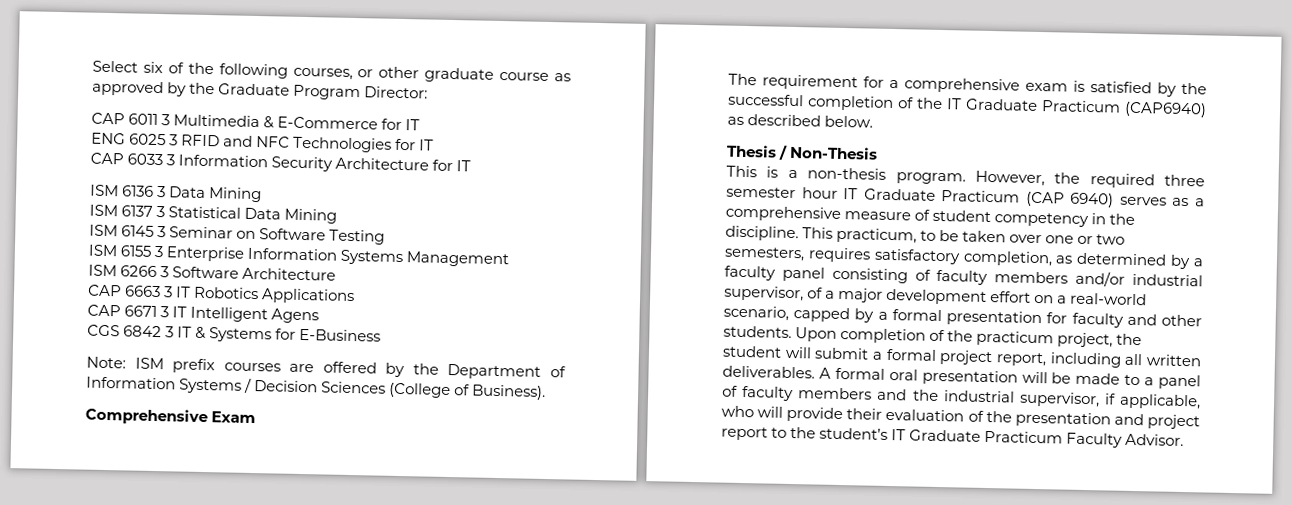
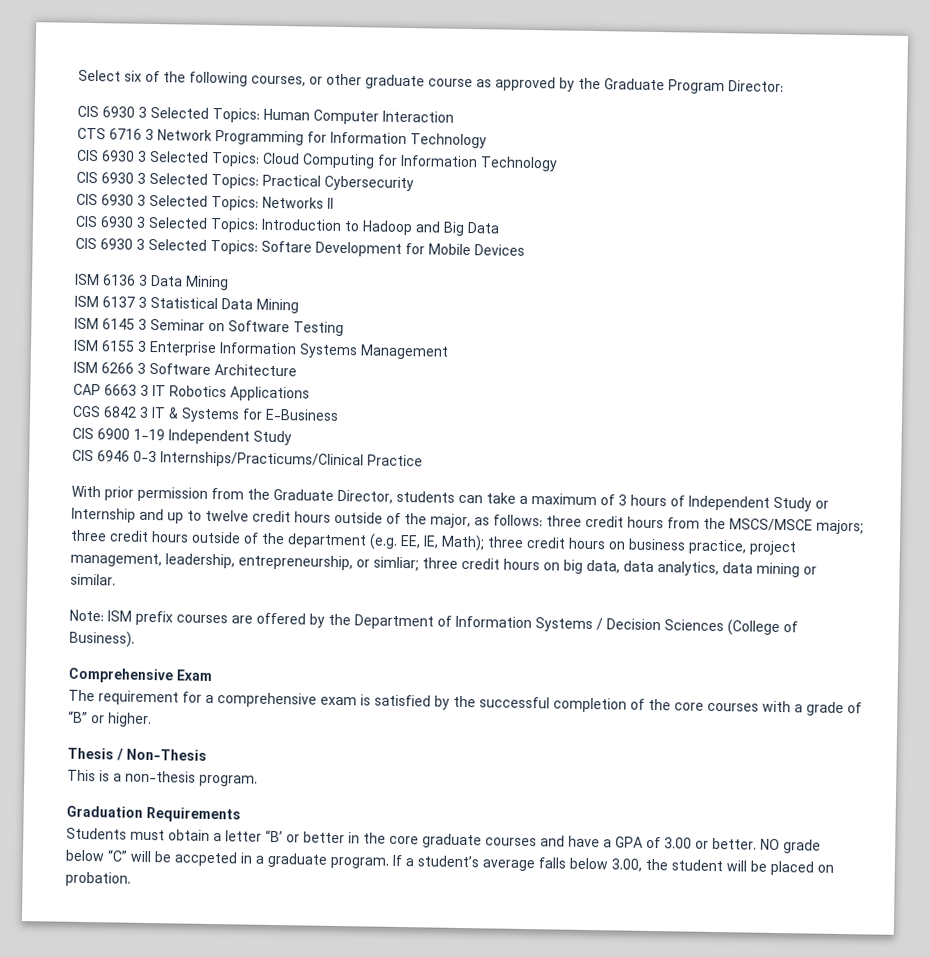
[91,112,421,131] [91,132,435,153] [90,152,472,172] CAP 6011 3 Multimedia & E-Commerce for IT // ENG 6025 3 RFID and NFC Technologies for IT // CAP 6033 3 Information Security Architecture for IT -> [77,105,454,125] [77,127,487,149] [76,149,558,172] [76,171,414,192] [76,193,334,211] [75,215,500,236] [75,237,525,257] CIS 6930 3 Selected Topics: Human Computer Interaction // CTS 6716 3 Network Programming for Information Technology // CIS 6930 3 Selected Topics: Cloud Computing for Information Technology // CIS 6930 3 Selected Topics: Practical Cybersecurity // CIS 6930 3 Selected Topics: Networks II // CIS 6930 3 Selected Topics: Introduction to Hadoop and Big Data // CIS 6930 3 Selected Topics: Softare Development for Mobile Devices
[87,304,320,324] // CAP 6671 3 IT Intelligent Agens -> (310, 394) none
(382, 335) none -> [72,427,292,446] [72,449,423,469] [71,485,829,512] [71,507,864,535] [70,529,797,556] [70,552,817,578] [70,573,116,586] // CIS 6900 1-19 Independent Study // CIS 6946 0-3 Internships/Practicums/Clinical Practice // With prior permission from the Graduate Director, students can take a maximum of 3 hours of Independent Study or Internship and up to twelve credit hours outside of the major, as follows: three credit hours from the MSCS/MSCE majors; three credit hours outside of the department (e.g. EE, IE, Math); three credit hours on business practice, project management, leadership, entrepreneurship, or simliar; three credit hours on big data, data analytics, data mining or similar.
[946,98,1207,118] [727,114,874,128] IT Graduate Practicum (CAP6940) as described below. -> [674,700,862,717] [68,710,152,728] core courses with a grade of “B” or higher.
[974,170,1205,189] [726,186,1205,208] [725,205,1136,228] [725,225,1126,245] [724,246,1203,270] [724,265,1203,287] [724,285,1148,306] [723,305,1202,328] [723,325,1143,348] [722,345,1202,368] [722,365,1201,390] [722,385,1201,410] [721,405,1200,430] [721,426,1185,448] However, the required three semester hour IT Graduate Practicum (CAP 6940) serves as a comprehensive measure of student competency in the discipline. This practicum, to be taken over one or two semesters, requires satisfactory completion, as determined by a faculty panel consisting of faculty members and/or industrial supervisor, of a major development effort on a real-world scenario, capped by a formal presentation for faculty and other students. Upon completion of the practicum project, the student will submit a formal project report, including all written deliverables. A formal oral presentation will be made to a panel of faculty members and the industrial supervisor, if applicable, who will provide their evaluation of the presentation and project report to the student’s IT Graduate Practicum Faculty Advisor. -> [66,805,241,823] [66,827,821,854] [65,849,834,876] [65,871,131,887] // Graduation Requirements // Students must obtain a letter “B’ or better in the core graduate courses and have a GPA of 3.00 or better. NO grade below “C” will be accpeted in a graduate program. If a student’s average falls below 3.00, the student will be placed on probation.

